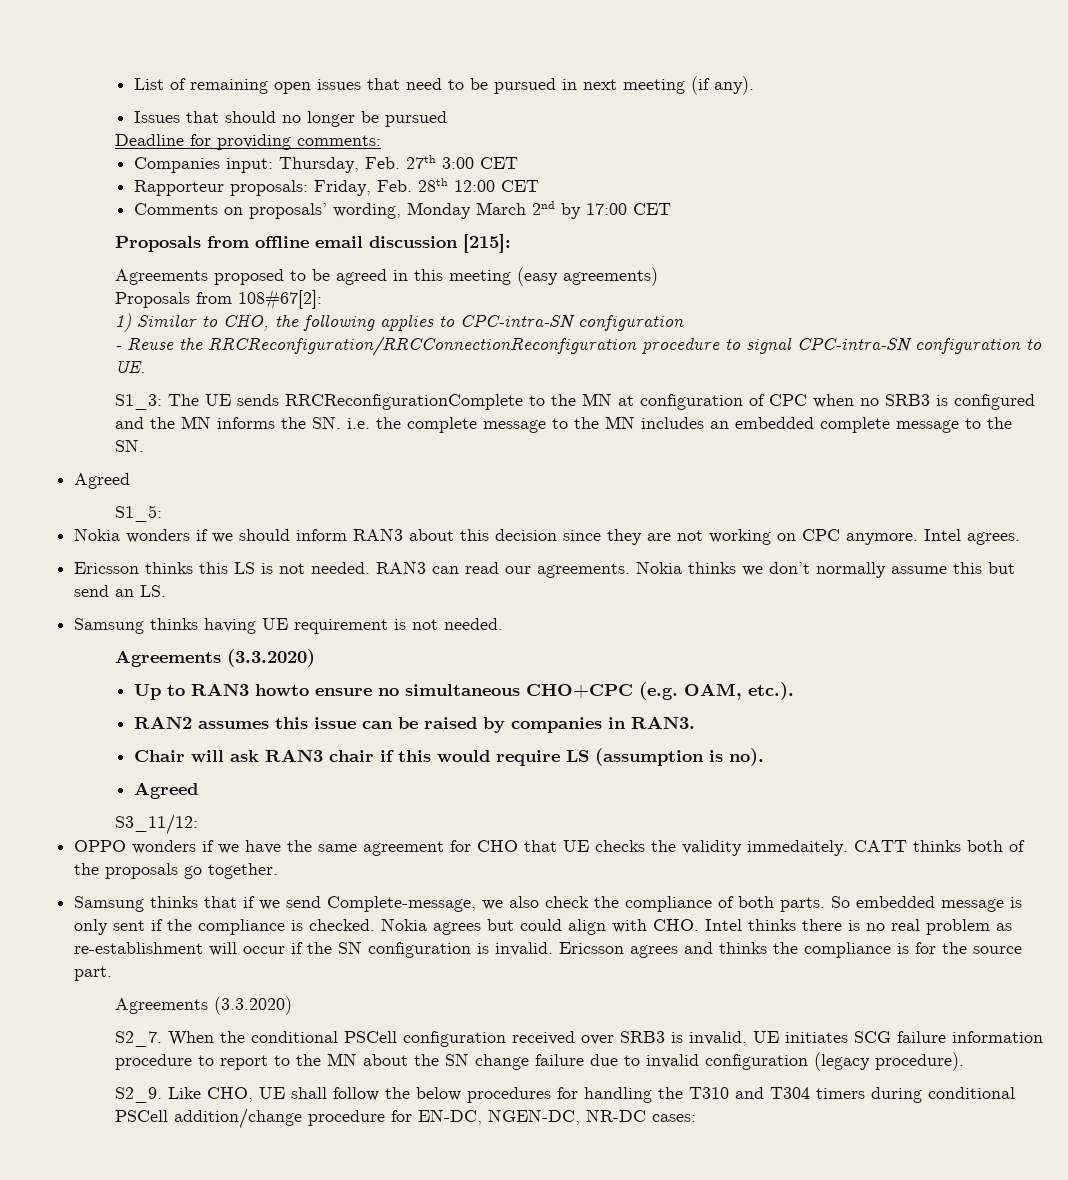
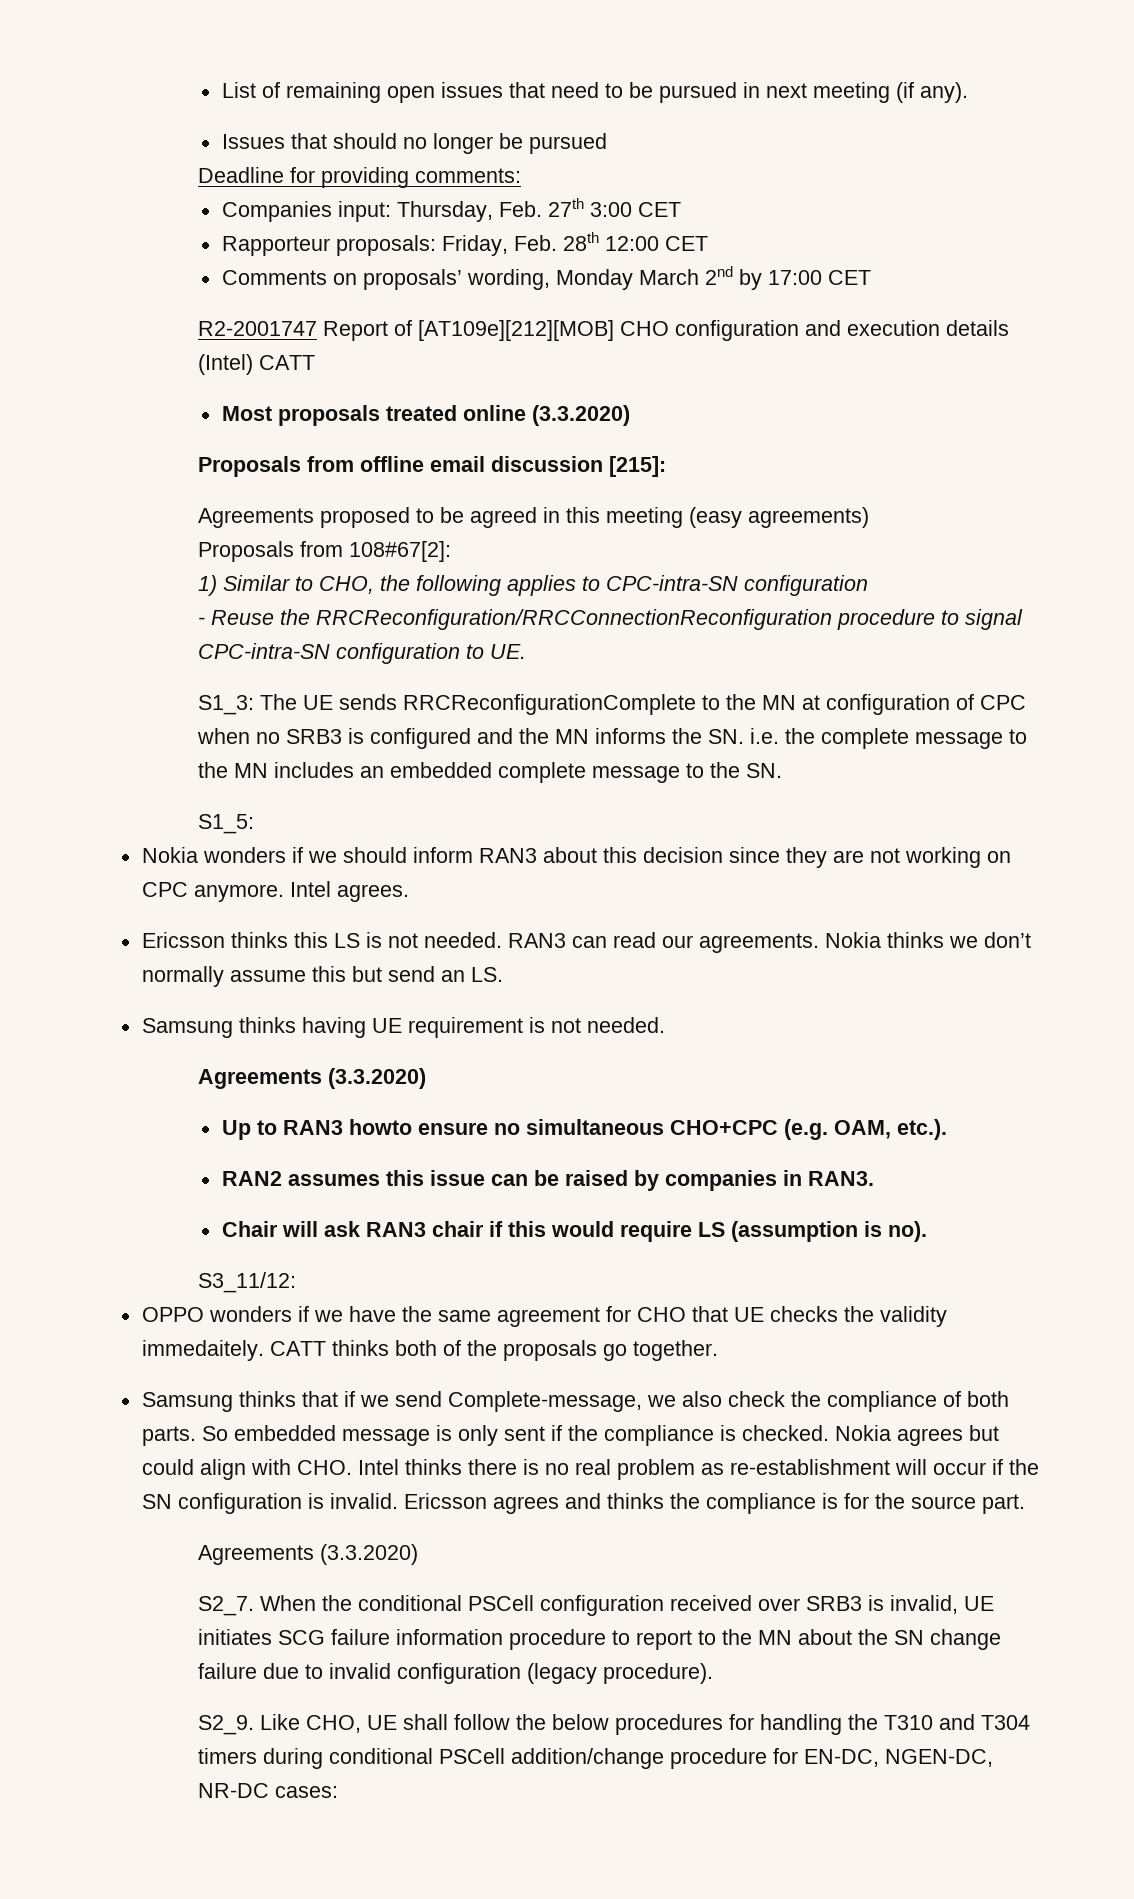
(672, 209) none -> [197,320,1009,341] [197,354,315,375] [221,405,630,426] // R2-2001747 Report of [AT109e][212][MOB] CHO configuration and execution details (Intel) CATT // Most proposals treated online (3.3.2020)
[74,473,131,489] // Agreed -> (782, 770) none
[134,782,199,799] // Agreed -> (927, 1231) none

